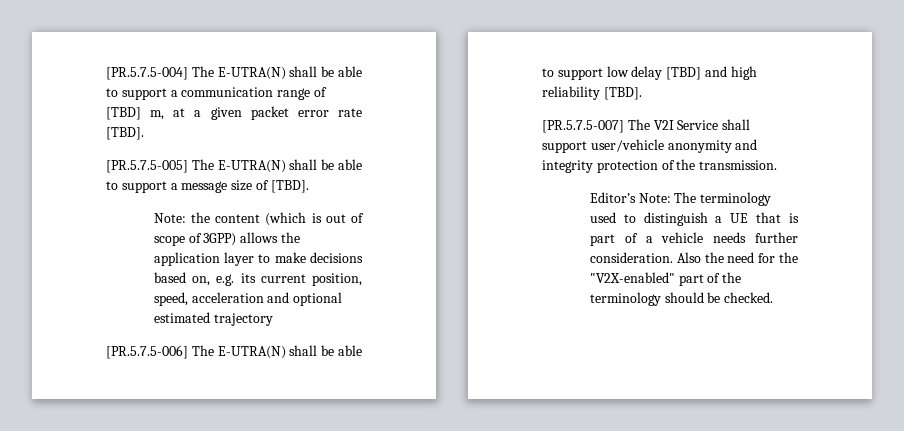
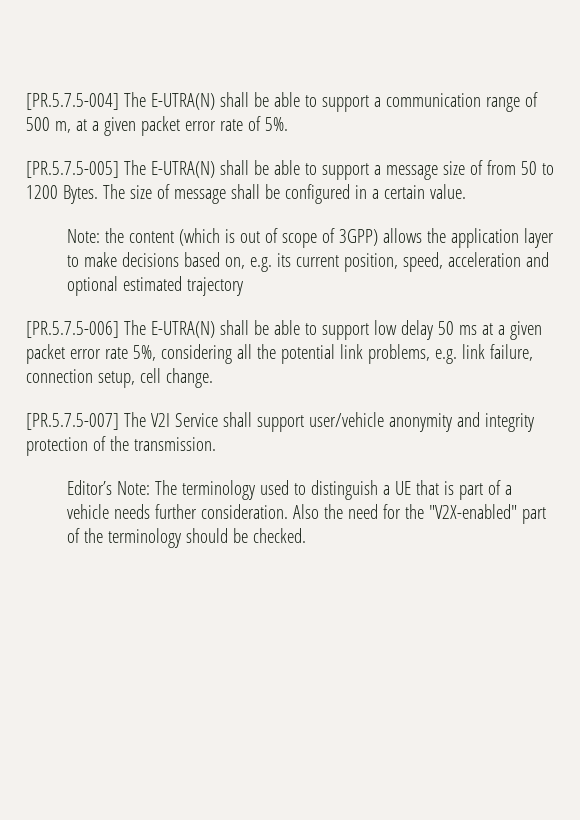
[106,107,141,120] [TBD] -> [26,117,50,131] 500
[106,127,144,140] [TBD]. -> [247,116,288,131] of 5%.
[270,180,309,193] [TBD]. -> [486,160,554,175] [26,184,466,204] from 50 to 1200 Bytes. The size of message shall be configured in a certain value.
[666,66,757,80] [542,86,642,100] [TBD] and high reliability [TBD]. -> [437,321,542,340] [26,344,533,364] [26,368,213,388] 50 ms at a given packet error rate 5%, considering all the potential link problems, e.g. link failure, connection setup, cell change.

